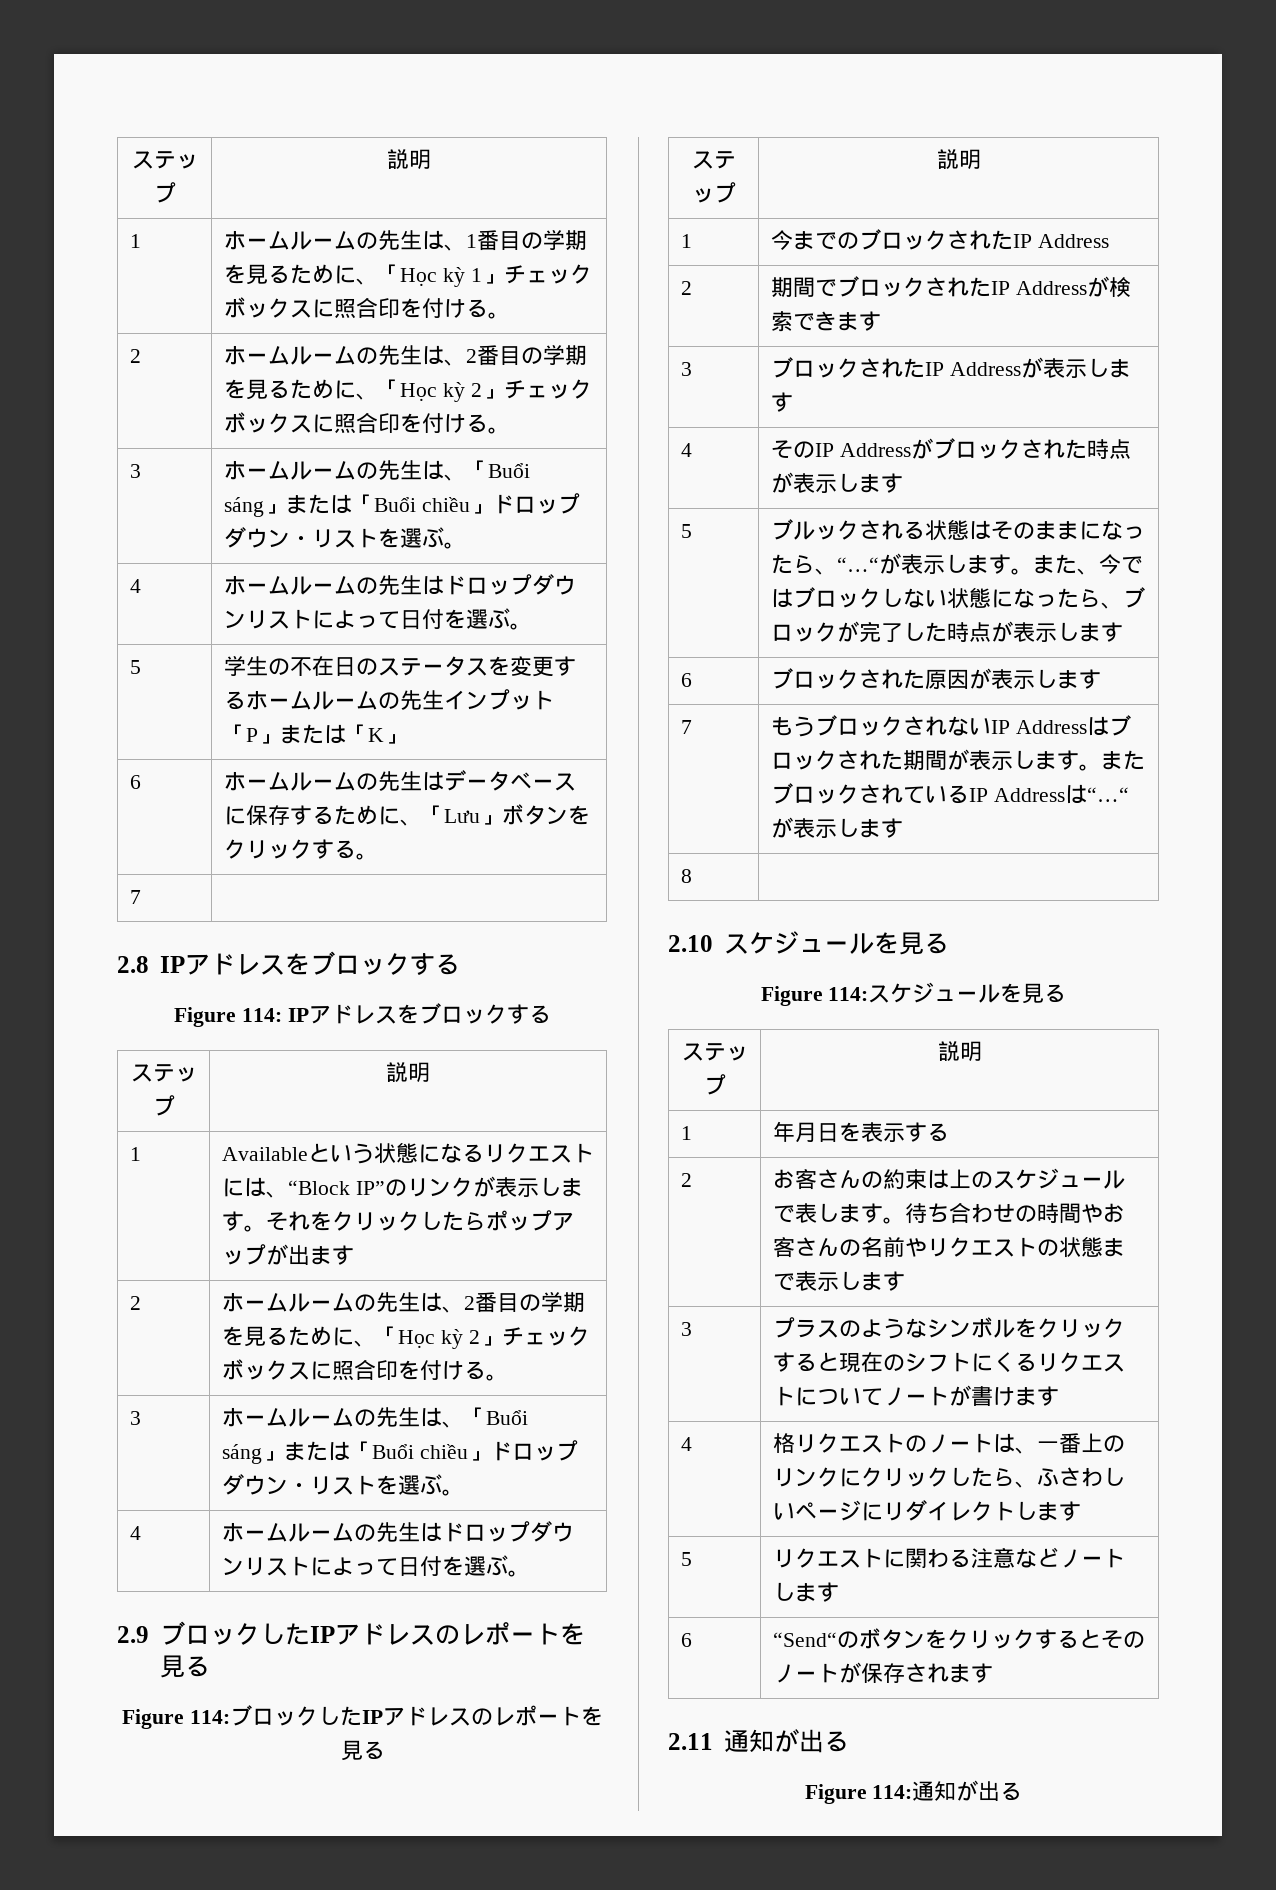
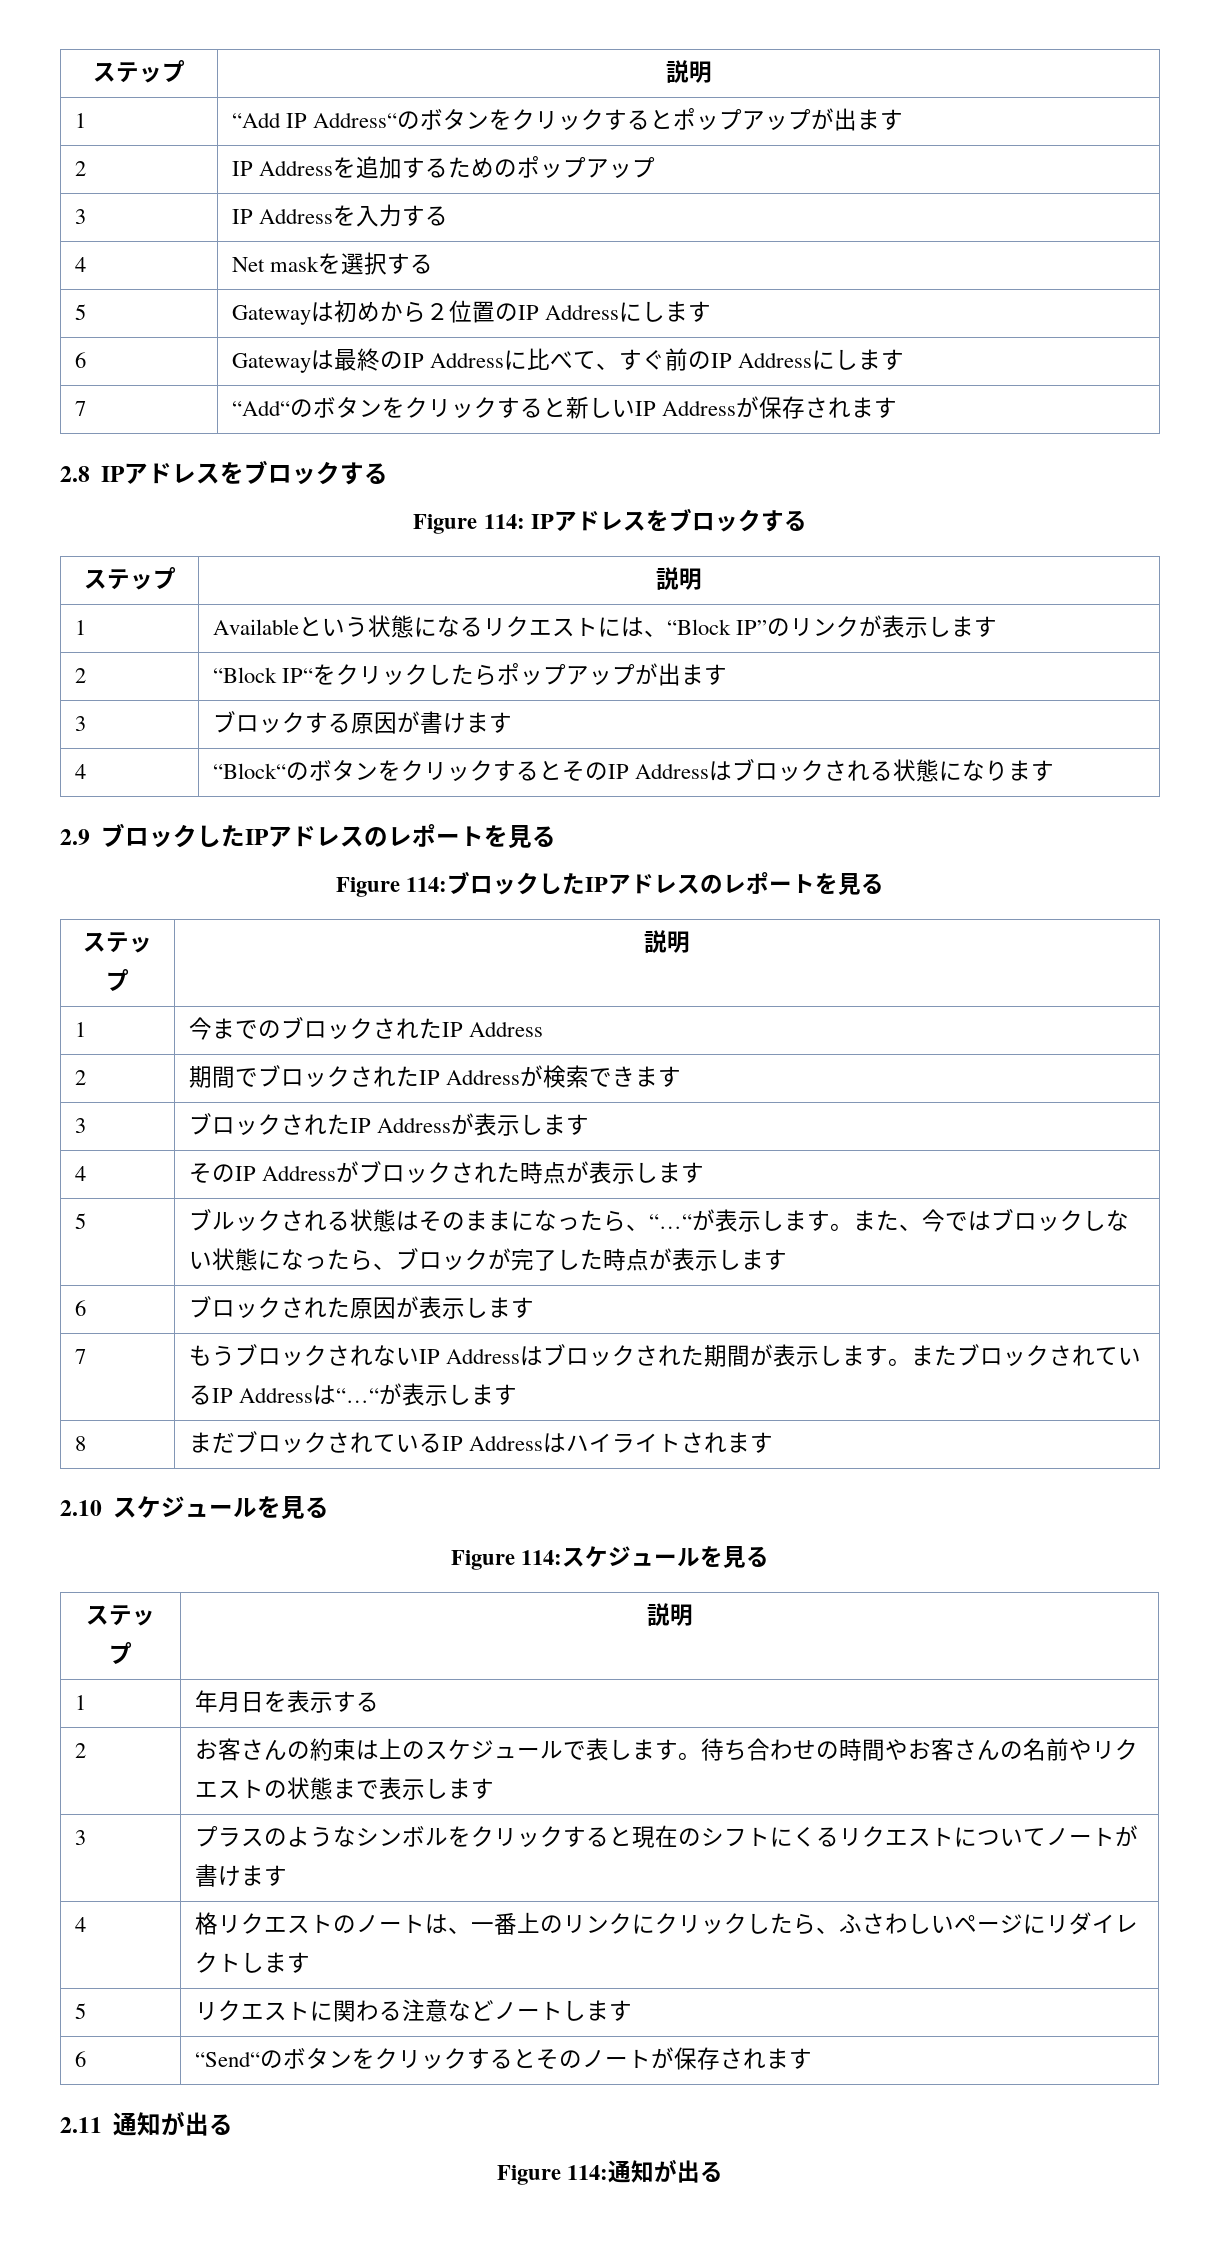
[131,151,198,169] [153,182,176,203] [387,149,431,169] [129,234,141,248] [223,230,587,251] [223,264,592,287] [223,297,510,319] [129,349,141,363] [223,345,587,366] [223,379,592,402] [223,412,510,434] [129,464,141,478] [223,460,530,481] [223,493,580,517] [223,527,466,549] [129,579,141,593] [223,574,576,595] [223,608,532,630] [129,660,141,674] [223,656,576,677] [223,689,554,710] [223,724,406,744] [129,775,141,789] [223,770,576,791] [223,804,590,826] [223,839,378,860] [129,890,141,904] ステップ | 説明 // 1 | ホームルームの先生は、1番目の学期を見るために、「Học kỳ 1」チェックボックスに照合印を付ける。 // 2 | ホームルームの先生は、2番目の学期を見るために、「Học kỳ 2」チェックボックスに照合印を付ける。 // 3 | ホームルームの先生は、「Buổi sáng」または「Buổi chiều」ドロップダウン・リストを選ぶ。 // 4 | ホームルームの先生はドロップダウンリストによって日付を選ぶ。 // 5 | 学生の不在日のステータスを変更するホームルームの先生インプット「P」または「K」 // 6 | ホームルームの先生はデータベースに保存するために、「Lưu」ボタンをクリックする。 // 7 | -> [93,60,185,83] [665,60,712,83] [75,113,87,128] [232,108,904,131] [75,161,87,176] [232,156,656,179] [75,209,87,224] [232,204,449,227] [75,257,87,272] [232,252,434,275] [75,304,87,320] [232,300,712,325] [75,352,87,368] [232,348,905,373] [75,401,87,416] [232,396,898,419] ステップ | 説明 // 1 | “Add IP Address“のボタンをクリックするとポップアップが出ます // 2 | IP Addressを追加するためのポップアップ // 3 | IP Addressを入力する // 4 | Net maskを選択する // 5 | Gatewayは初めから２位置のIP Addressにします // 6 | Gatewayは最終のIP Addressに比べて、すぐ前のIP Addressにします // 7 | “Add“のボタンをクリックすると新しいIP Addressが保存されます
[243,1211,310,1232] 。それ -> [75,668,87,683] [213,667,314,683] // 2 | “Block IP“
[129,1296,141,1310] [221,1292,585,1313] [221,1326,590,1349] [221,1359,508,1381] [129,1411,141,1425] [221,1407,528,1428] [221,1440,578,1464] [221,1474,464,1496] [129,1526,141,1540] [221,1521,574,1542] [221,1555,530,1577] 2 | ホームルームの先生は、2番目の学期を見るために、「Học kỳ 2」チェックボックスに照合印を付ける。 // 3 | ホームルームの先生は、「Buổi sáng」または「Buổi chiều」ドロップダウン・リストを選ぶ。 // 4 | ホームルームの先生はドロップダウンリストによって日付を選ぶ。 -> [75,716,87,731] [213,711,513,734] [75,764,87,779] [213,759,1055,782] 3 | ブロックする原因が書けます // 4 | “Block“のボタンをクリックするとそのIP Addressはブロックされる状態になります
(692, 876) none -> [189,1431,774,1454] まだブロックされているIP Addressはハイライトされます

